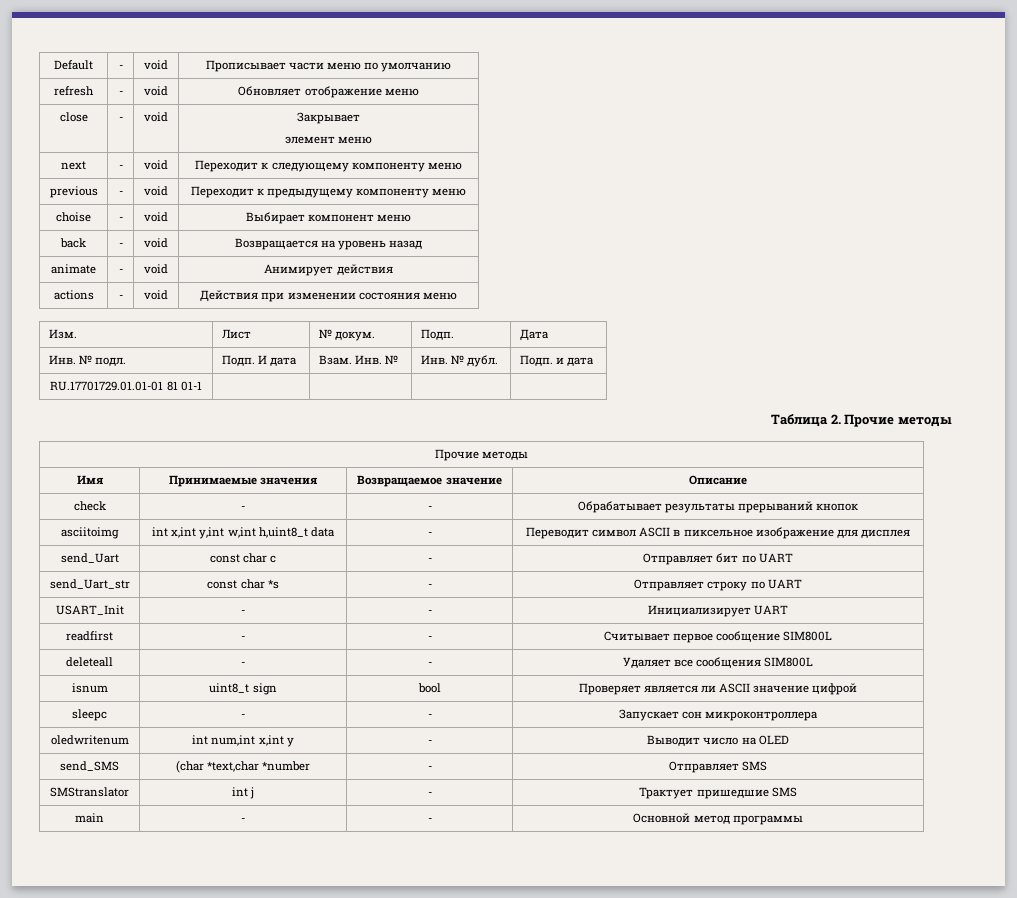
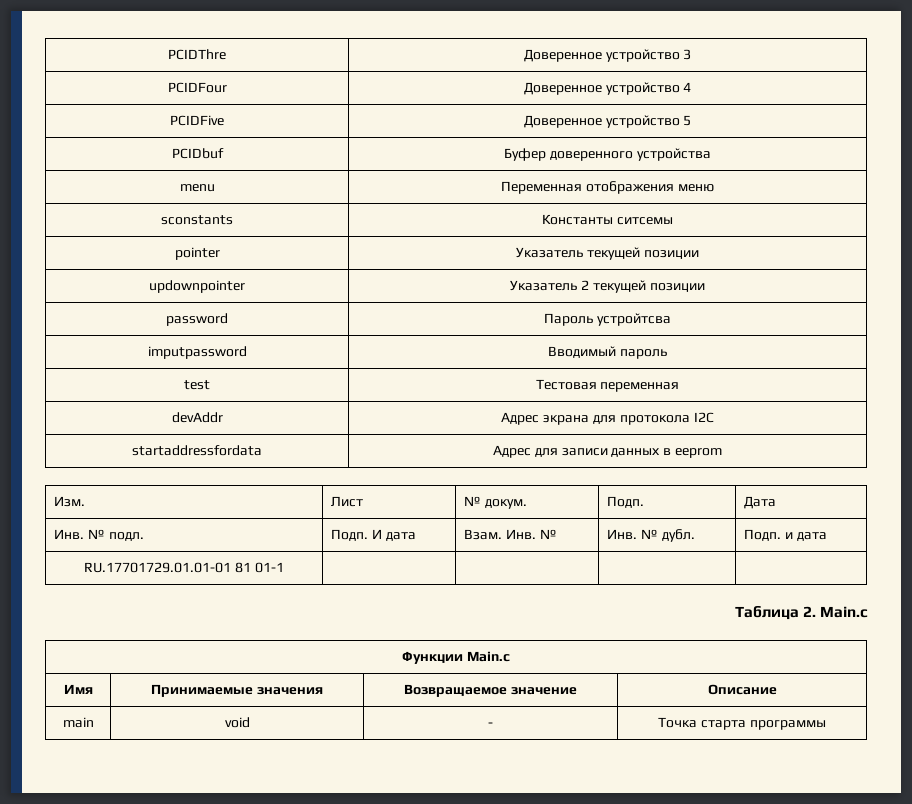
[54,60,93,70] [118,65,123,69] [144,60,168,70] [205,60,452,72] [54,86,94,96] [118,91,123,95] [144,86,168,96] [238,86,419,98] [59,112,88,122] [118,117,123,121] [144,112,168,122] [297,112,360,124] [284,136,373,144] [61,161,86,170] [118,165,123,169] [144,160,168,170] [195,160,462,172] [49,186,98,198] [118,191,123,195] [144,186,168,196] [190,186,467,198] [56,212,91,222] [118,217,123,221] [144,212,168,222] [245,212,412,224] [60,238,86,248] [118,243,123,247] [144,238,168,248] [234,238,423,250] [51,264,96,274] [118,269,123,273] [144,264,168,274] [264,264,393,276] [53,290,94,300] [118,295,123,299] [144,290,168,300] [200,290,457,302] Default | - | void | Прописывает части меню по умолчанию // refresh | - | void | Обновляет отображение меню // close | - | void | Закрывает // элемент меню // next | - | void | Переходит к следующему компоненту меню // previous | - | void | Переходит к предыдущему компоненту меню // choise | - | void | Выбирает компонент меню // back | - | void | Возвращается на уровень назад // animate | - | void | Анимирует действия // actions | - | void | Действия при изменении состояния меню -> [168,49,226,60] [523,49,692,62] [167,82,227,93] [523,82,692,95] [170,115,224,126] [523,115,692,128] [171,148,224,159] [504,148,711,161] [179,184,215,192] [501,181,714,194] [161,215,233,225] [542,214,673,225] [174,247,220,260] [516,247,699,260] [149,280,245,293] [510,280,705,293] [166,313,228,326] [544,313,671,326] [147,346,247,359] [548,346,667,359] [184,380,210,390] [535,379,680,392] [171,412,223,423] [501,412,714,425] [132,445,262,456] [493,445,722,458] PCIDThre | Доверенное устройство 3 // PCIDFour | Доверенное устройство 4 // PCIDFive | Доверенное устройство 5 // PCIDbuf | Буфер доверенного устройства // menu | Переменная отображения меню // sconstants | Константы ситсемы // pointer | Указатель текущей позиции // updownpointer | Указатель 2 текущей позиции // password | Пароль устройтсва // imputpassword | Вводимый пароль // test | Тестовая переменная // devAddr | Адрес экрана для протокола I2C // startaddressfordata | Адрес для записи данных в eeprom
[844,414,952,427] [434,449,529,461] Прочие методы // Прочие методы -> [819,606,868,618] [402,651,510,664] Main.c // Функции Main.c
[73,501,106,511] [241,506,245,510] [427,506,432,510] [577,501,859,513] [61,527,119,539] [152,527,334,539] [427,532,432,536] [526,527,910,539] [60,553,119,563] [209,553,277,563] [427,558,432,562] [643,553,793,565] [49,579,130,589] [207,579,279,589] [427,584,432,588] [634,579,802,591] [55,605,124,615] [241,610,245,614] [427,610,432,614] [647,605,789,617] [66,631,113,641] [241,636,245,640] [427,636,432,640] [603,631,833,643] [66,657,113,667] [241,662,245,666] [427,662,432,666] [622,657,814,668] [71,683,108,693] [209,683,277,695] [417,683,441,693] [578,683,858,695] [72,709,107,721] [241,714,245,718] [427,714,432,718] [618,709,818,721] [50,735,129,745] [192,735,294,747] [427,740,432,744] [647,735,789,746] [60,761,119,771] [175,760,311,773] [427,766,432,770] [668,761,768,773] [50,787,129,797] [231,787,255,799] [427,792,432,796] [639,787,797,799] [75,813,104,823] [241,818,245,822] [427,818,432,822] [633,813,730,824] check | - | - | Обрабатывает результаты прерываний кнопок // asciitoimg | int x,int y,int w,int h,uint8_t data | - | Переводит символ ASCII в пиксельное изображение для дисплея // send_Uart | const char c | - | Отправляет бит по UART // send_Uart_str | const char *s | - | Отправляет строку по UART // USART_Init | - | - | Инициализирует UART // readfirst | - | - | Считывает первое сообщение SIM800L // deleteall | - | - | Удаляет все сообщения SIM800L // isnum | uint8_t sign | bool | Проверяет является ли ASCII значение цифрой // sleepc | - | - | Запускает сон микроконтроллера // oledwritenum | int num,int x,int y | - | Выводит число на OLED // send_SMS | (char *text,char *number | - | Отправляет SMS // SMStranslator | int j | - | Трактует пришедшие SMS // main | - | - | Основной метод -> [62,717,94,728] [224,717,250,728] [488,722,493,727] [658,717,746,730] main | void | - | Точка старта

